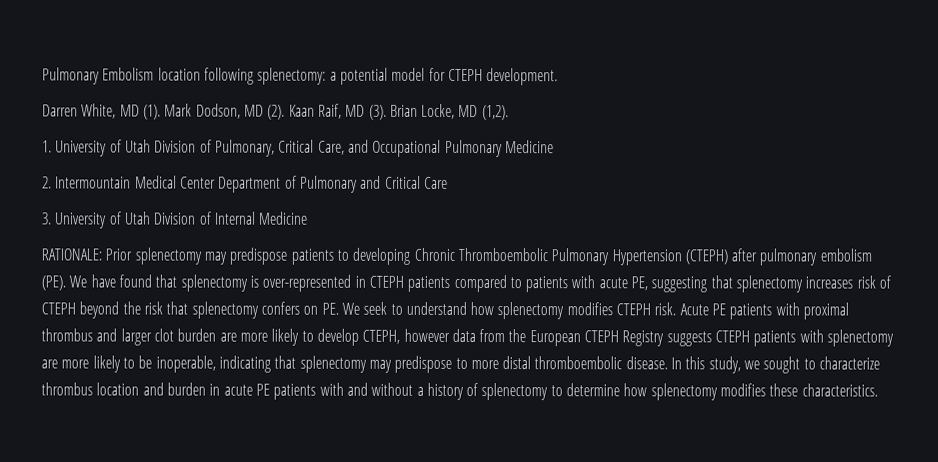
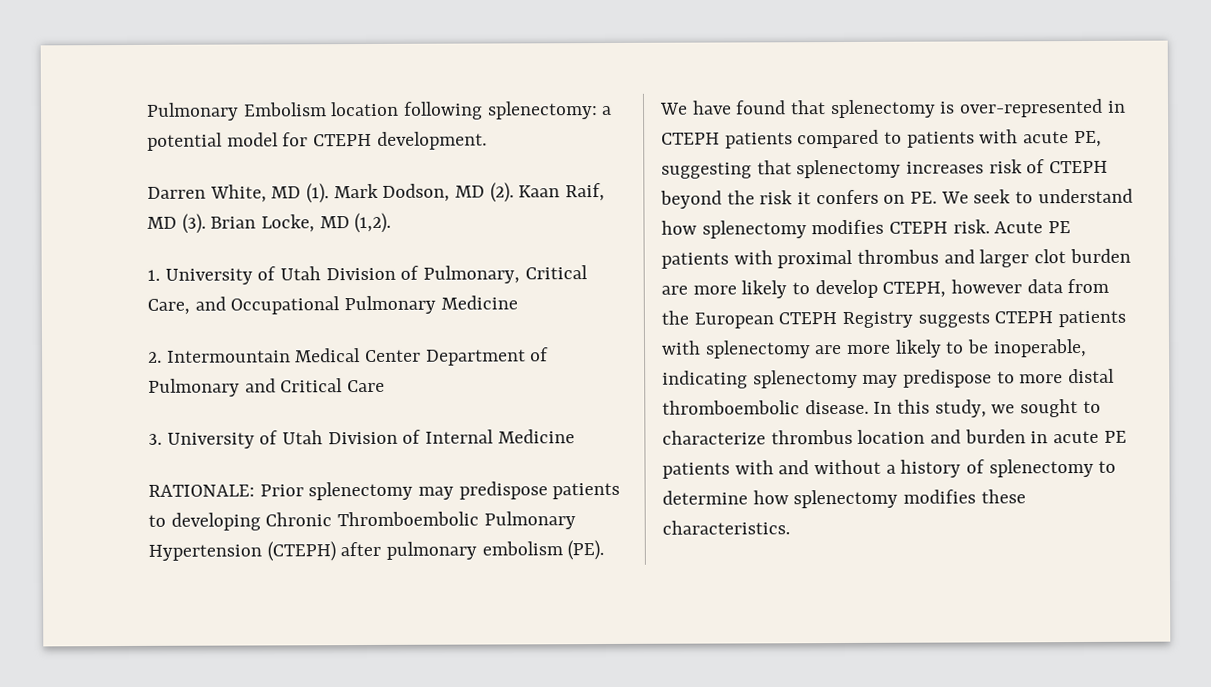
[166,301,259,319] that splenectomy -> [797,192,812,205] it
[274,355,297,369] that -> (748, 379) none

